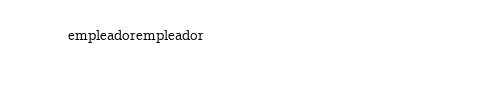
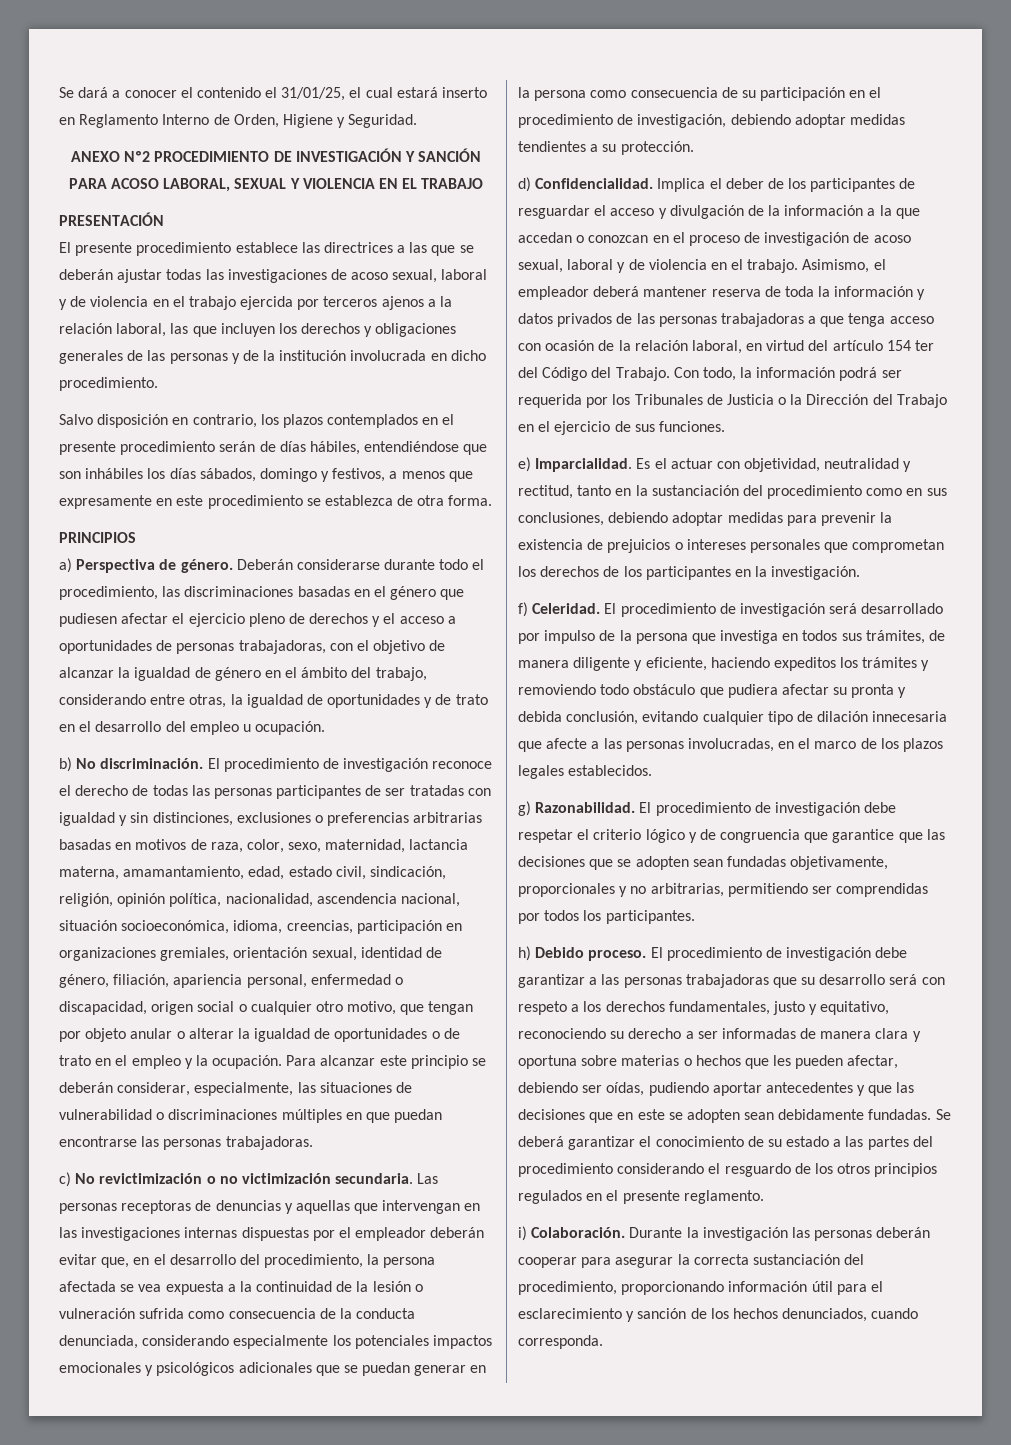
[68,30,204,43] empleadorempleador -> [59,87,488,101] [59,114,418,128] [70,148,482,162] [68,178,484,192] [59,212,164,226] [59,242,474,256] [59,269,488,283] [59,296,453,310] [59,323,457,337] [59,350,486,364] [59,377,158,391] [59,414,455,428] [59,441,488,455] [59,468,473,482] [59,495,493,509] [59,532,136,543] [59,558,485,573] [59,586,465,600] [59,613,456,627] [59,640,446,654] [59,667,427,681] [59,694,488,708] [59,721,326,735] [59,757,493,772] [59,785,491,799] [59,812,483,826] [59,839,469,853] [59,866,446,880] [59,893,460,907] [59,920,462,934] [59,947,442,961] [59,974,403,988] [59,1001,474,1015] [59,1028,460,1042] [59,1055,487,1069] [59,1082,412,1096] [59,1109,443,1123] [59,1136,313,1150] [59,1172,439,1187] [59,1200,481,1214] [59,1227,485,1241] [59,1254,436,1268] [59,1281,423,1295] [59,1308,416,1319] [59,1335,492,1349] [59,1362,487,1376] [518,87,882,101] [518,114,905,128] [518,141,694,155] [518,177,916,192] [518,205,920,219] [518,232,911,246] [518,259,886,273] [518,286,926,300] [518,313,934,327] [518,340,935,354] [518,367,902,381] [518,394,947,408] [518,421,725,435] [518,457,912,472] [518,485,947,499] [518,512,893,526] [518,539,945,553] [518,566,861,580] [518,602,944,617] [518,630,946,644] [518,657,930,671] [518,684,907,698] [518,711,948,725] [518,738,944,752] [518,765,653,779] [518,801,897,816] [518,829,945,843] [518,856,889,870] [518,883,929,897] [518,910,695,924] [518,946,908,961] [518,974,945,988] [518,1001,890,1015] [518,1028,921,1042] [518,1055,899,1069] [518,1082,915,1096] [518,1109,951,1123] [518,1136,933,1150] [518,1163,938,1177] [518,1190,764,1204] [518,1226,931,1241] [518,1254,865,1268] [518,1281,883,1295] [518,1308,919,1322] [518,1335,603,1349] Se dará a conocer el contenido el 31/01/25, el cual estará inserto en Reglamento Interno de Orden, Higiene y Seguridad. // ANEXO Nº2 PROCEDIMIENTO DE INVESTIGACIÓN Y SANCIÓN PARA ACOSO LABORAL, SEXUAL Y VIOLENCIA EN EL TRABAJO // PRESENTACIÓN // El presente procedimiento establece las directrices a las que se deberán ajustar todas las investigaciones de acoso sexual, laboral y de violencia en el trabajo ejercida por terceros ajenos a la relación laboral, las que incluyen los derechos y obligaciones generales de las personas y de la institución involucrada en dicho procedimiento. // Salvo disposición en contrario, los plazos contemplados en el presente procedimiento serán de días hábiles, entendiéndose que son inhábiles los días sábados, domingo y festivos, a menos que expresamente en este procedimiento se establezca de otra forma. // PRINCIPIOS // a) Perspectiva de género. Deberán considerarse durante todo el procedimiento, las discriminaciones basadas en el género que pudiesen afectar el ejercicio pleno de derechos y el acceso a oportunidades de personas trabajadoras, con el objetivo de alcanzar la igualdad de género en el ámbito del trabajo, considerando entre otras, la igualdad de oportunidades y de trato en el desarrollo del empleo u ocupación. // b) No discriminación. El procedimiento de investigación reconoce el derecho de todas las personas participantes de ser tratadas con igualdad y sin distinciones, exclusiones o preferencias arbitrarias basadas en motivos de raza, color, sexo, maternidad, lactancia materna, amamantamiento, edad, estado civil, sindicación, religión, opinión política, nacionalidad, ascendencia nacional, situación socioeconómica, idioma, creencias, participación en organizaciones gremiales, orientación sexual, identidad de género, filiación, apariencia personal, enfermedad o discapacidad, origen social o cualquier otro motivo, que tengan por objeto anular o alterar la igualdad de oportunidades o de trato en el empleo y la ocupación. Para alcanzar este principio se deberán considerar, especialmente, las situaciones de vulnerabilidad o discriminaciones múltiples en que puedan encontrarse las personas trabajadoras. // c) No revictimización o no victimización secundaria. Las personas receptoras de denuncias y aquellas que intervengan en las investigaciones internas dispuestas por el empleador deberán evitar que, en el desarrollo del procedimiento, la persona afectada se vea expuesta a la continuidad de la lesión o vulneración sufrida como consecuencia de la conducta denunciada, considerando especialmente los potenciales impactos emocionales y psicológicos adicionales que se puedan generar en la persona como consecuencia de su participación en el procedimiento de investigación, debiendo adoptar medidas tendientes a su protección. // d) Confidencialidad. Implica el deber de los participantes de resguardar el acceso y divulgación de la información a la que accedan o conozcan en el proceso de investigación de acoso sexual, laboral y de violencia en el trabajo. Asimismo, el empleador deberá mantener reserva de toda la información y datos privados de las personas trabajadoras a que tenga acceso con ocasión de la relación laboral, en virtud del artículo 154 ter del Código del Trabajo. Con todo, la información podrá ser requerida por los Tribunales de Justicia o la Dirección del Trabajo en el ejercicio de sus funciones. // e) Imparcialidad. Es el actuar con objetividad, neutralidad y rectitud, tanto en la sustanciación del procedimiento como en sus conclusiones, debiendo adoptar medidas para prevenir la existencia de prejuicios o intereses personales que comprometan los derechos de los participantes en la investigación. // f) Celeridad. El procedimiento de investigación será desarrollado por impulso de la persona que investiga en todos sus trámites, de manera diligente y eficiente, haciendo expeditos los trámites y removiendo todo obstáculo que pudiera afectar su pronta y debida conclusión, evitando cualquier tipo de dilación innecesaria que afecte a las personas involucradas, en el marco de los plazos legales establecidos. // g) Razonabilidad. El procedimiento de investigación debe respetar el criterio lógico y de congruencia que garantice que las decisiones que se adopten sean fundadas objetivamente, proporcionales y no arbitrarias, permitiendo ser comprendidas por todos los participantes. // h) Debido proceso. El procedimiento de investigación debe garantizar a las personas trabajadoras que su desarrollo será con respeto a los derechos fundamentales, justo y equitativo, reconociendo su derecho a ser informadas de manera clara y oportuna sobre materias o hechos que les pueden afectar, debiendo ser oídas, pudiendo aportar antecedentes y que las decisiones que en este se adopten sean debidamente fundadas. Se deberá garantizar el conocimiento de su estado a las partes del procedimiento considerando el resguardo de los otros principios regulados en el presente reglamento. // i) Colaboración. Durante la investigación las personas deberán cooperar para asegurar la correcta sustanciación del procedimiento, proporcionando información útil para el esclarecimiento y sanción de los hechos denunciados, cuando corresponda.

